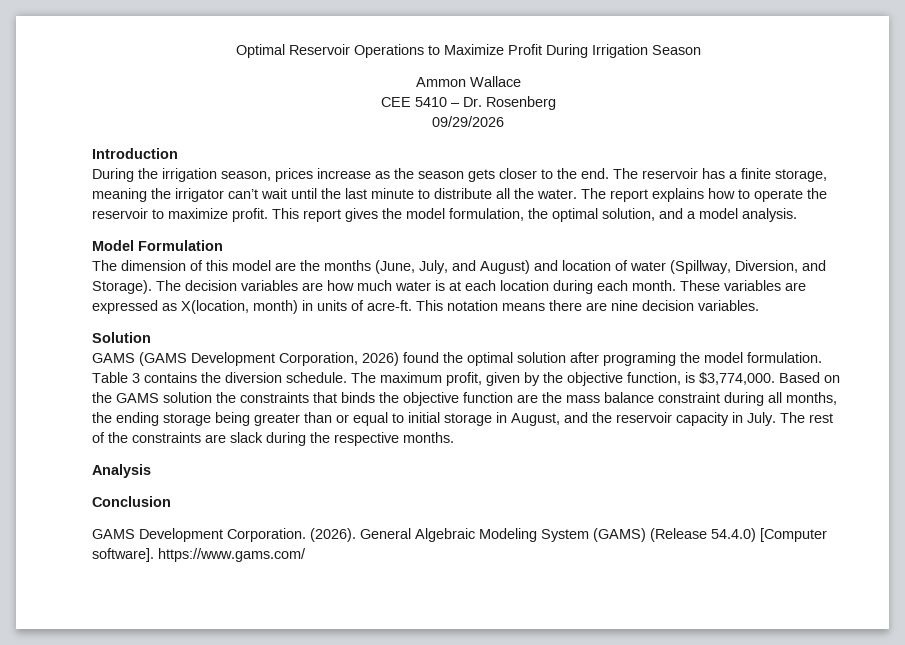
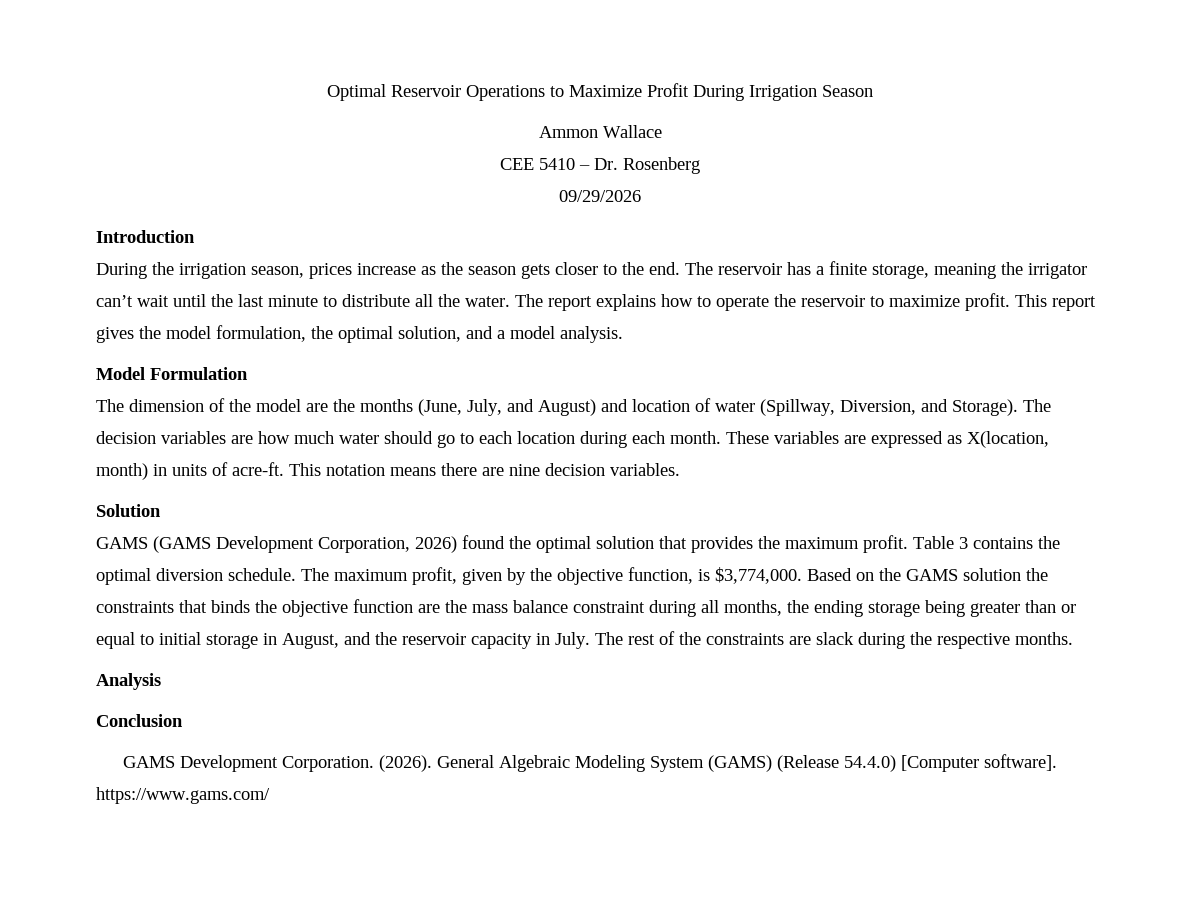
[206,260,228,271] this -> [229,399,251,412] the
[435,280,461,291] is at -> [384,431,474,448] should go to
[570,352,822,366] after programing the model formulation. -> [659,535,908,553] that provides the maximum profit.
(221, 377) none -> [96,568,151,585] optimal

